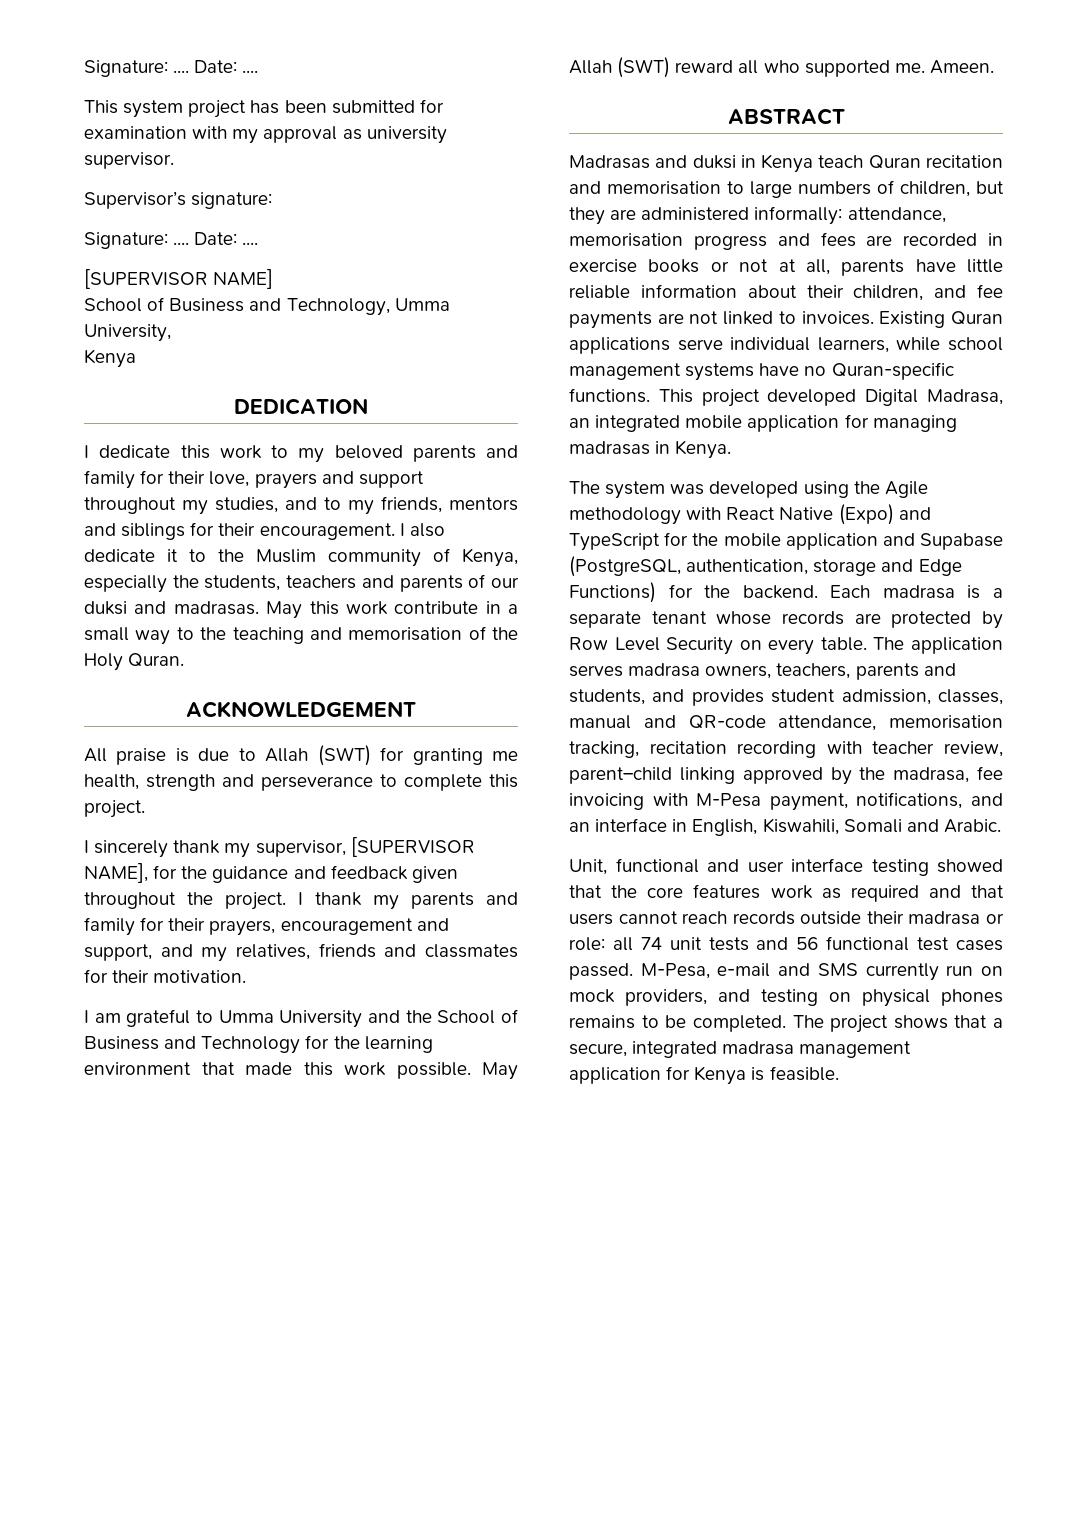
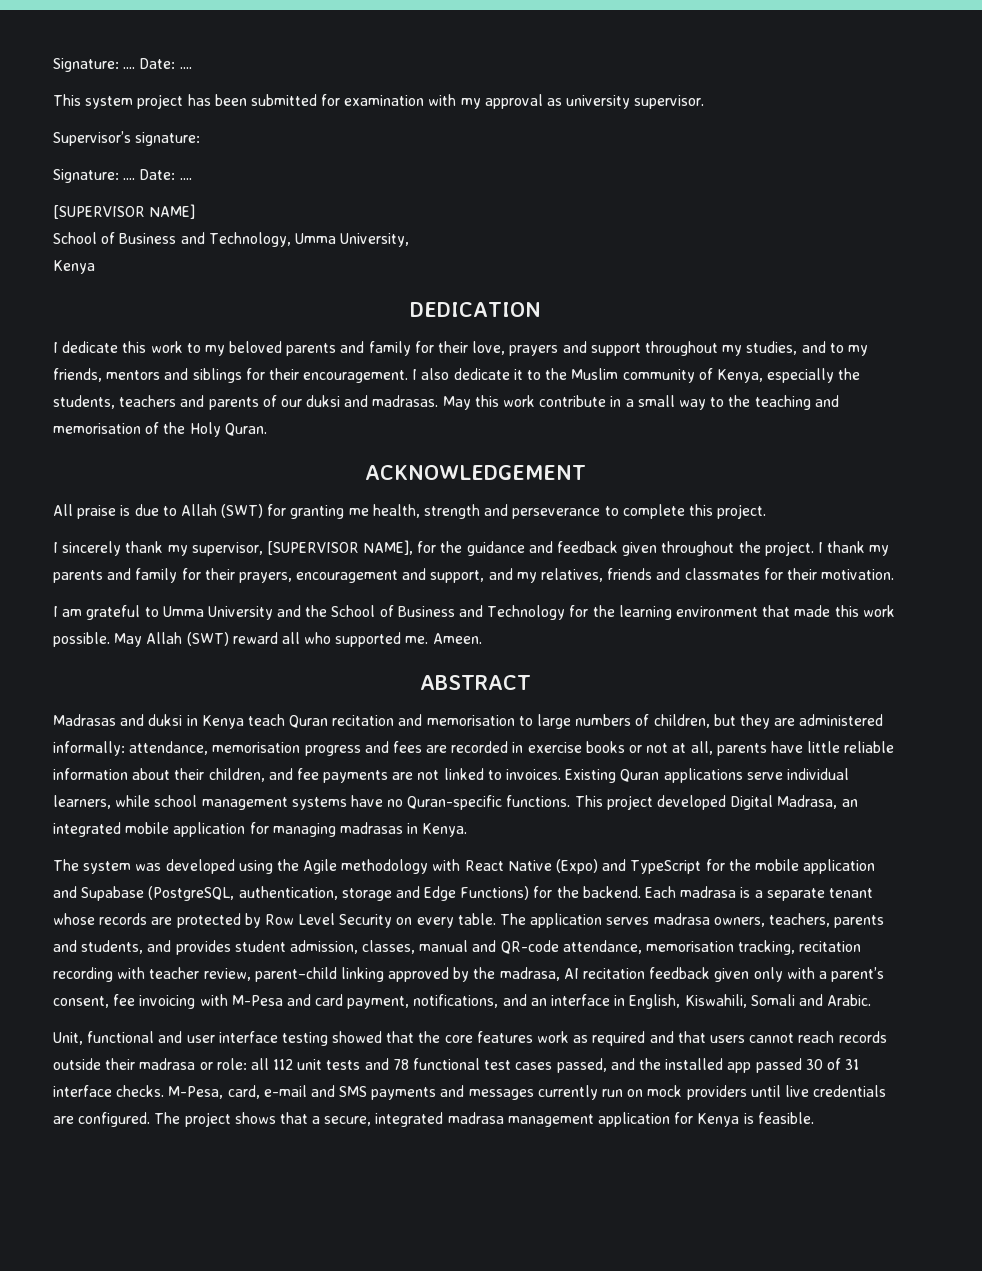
(970, 775) none -> [563,967,885,982] [53,996,109,1008] AI recitation feedback given only with a parent’s consent,
(762, 800) none -> [286,994,344,1006] and card
[640,937,662,950] 74 -> [273,1059,294,1070] 112
[796,937,819,950] 56 -> [392,1059,409,1070] 78
[569,963,1003,981] [569,989,1003,1007] [569,1015,786,1032] passed. M-Pesa, e-mail and SMS currently run on mock providers, and testing on physical phones remains to be completed. -> [556,1058,860,1073] [53,1085,887,1100] [53,1112,151,1127] passed, and the installed app passed 30 of 31 interface checks. M-Pesa, card, e-mail and SMS payments and messages currently run on mock providers until live credentials are configured.

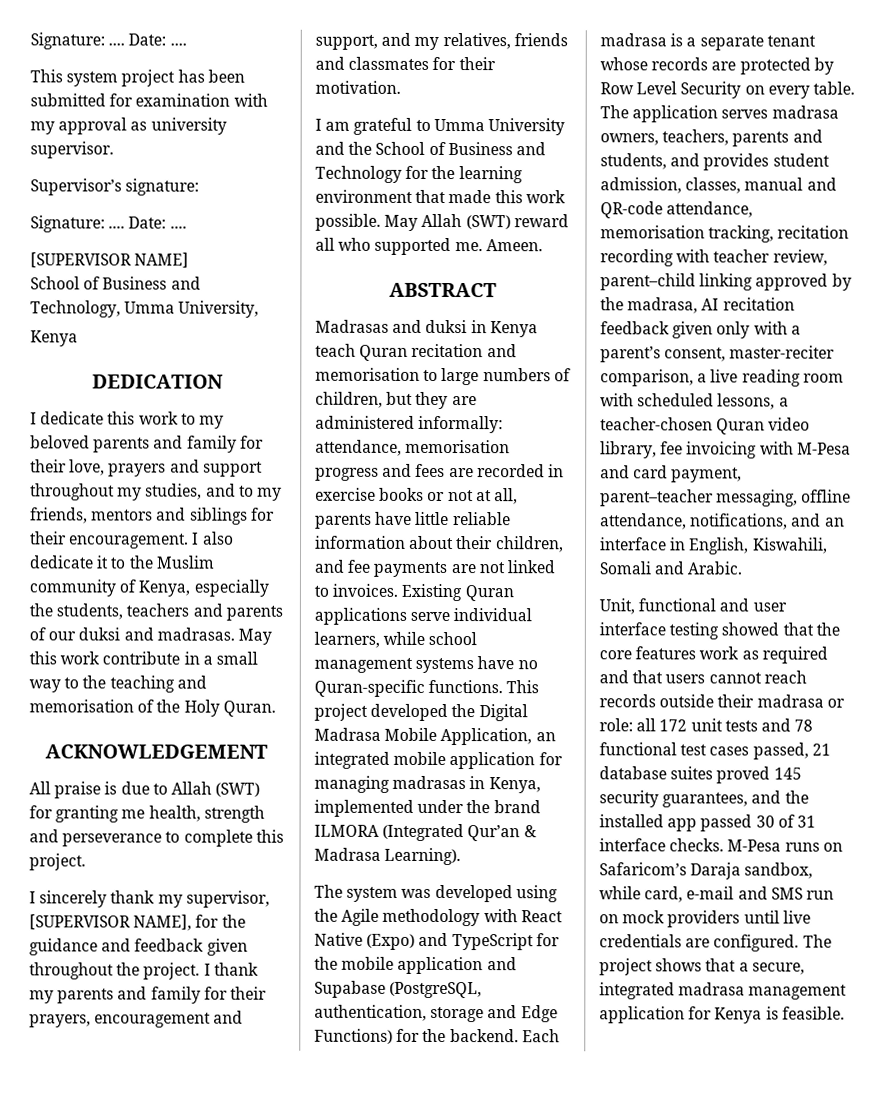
[730,795,838,810] Digital Madrasa, -> [451,704,528,722] [314,727,533,746] the Digital Madrasa Mobile Application,
[422,823,468,837] Kenya. -> [488,777,541,794] [314,799,541,817] [314,823,537,842] [314,847,462,866] Kenya, implemented under the brand ILMORA (Integrated Qur’an & Madrasa Learning).
(109, 1002) none -> [729,345,836,359] [600,369,844,387] [600,393,789,410] [600,417,811,435] [600,441,657,459] master-reciter comparison, a live reading room with scheduled lessons, a teacher-chosen Quran video library,
(410, 1002) none -> [600,489,852,507] [600,513,687,530] parent–teacher messaging, offline attendance,
[273,1059,294,1070] 112 -> [659,719,688,732] 172
(607, 1065) none -> [811,743,831,756] [599,766,802,784] [599,790,749,808] 21 database suites proved 145 security guarantees,
[168,1085,598,1100] M-Pesa, card, e-mail and SMS payments and messages currently -> [727,839,843,852] [599,862,814,880] [599,886,803,903] M-Pesa runs on Safaricom’s Daraja sandbox, while card, e-mail and SMS

